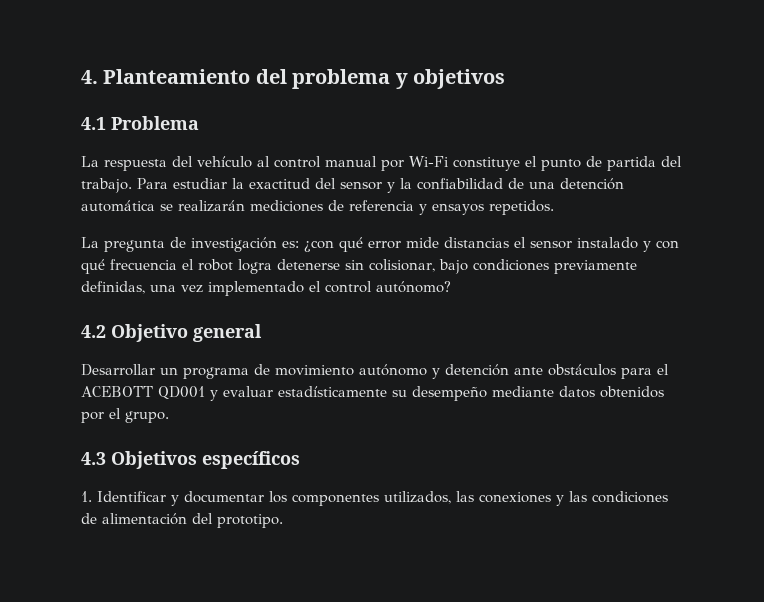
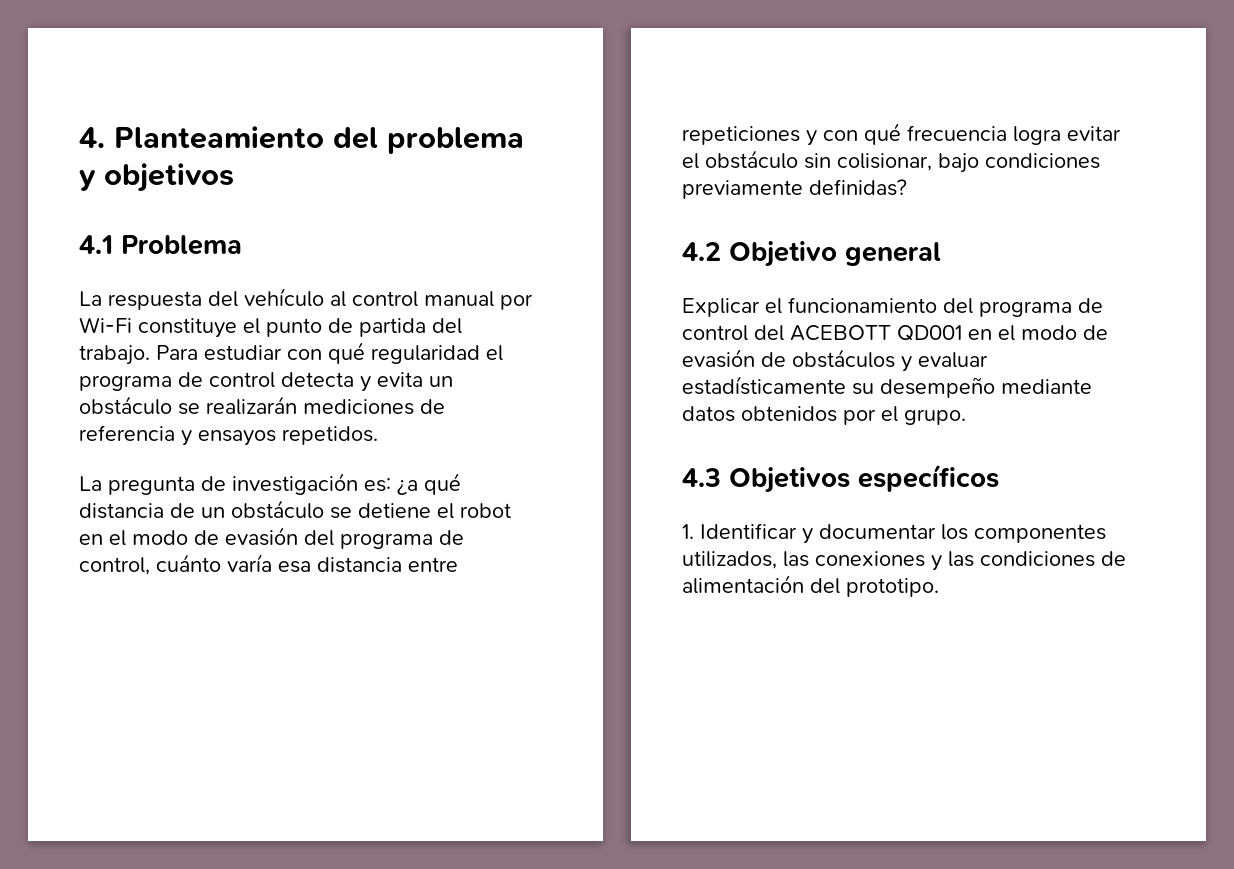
[232,178,624,193] [81,200,155,212] la exactitud del sensor y la confiabilidad de una detención automática -> [287,342,503,364] [79,372,453,392] [79,396,172,415] con qué regularidad el programa de control detecta y evita un obstáculo
[304,237,679,252] [81,259,340,274] ¿con qué error mide distancias el sensor instalado y con qué frecuencia el robot logra detenerse -> [397,473,461,495] [79,500,511,519] [79,527,464,549] [79,554,458,575] [682,123,1121,146] [682,150,798,169] ¿a qué distancia de un obstáculo se detiene el robot en el modo de evasión del programa de control, cuánto varía esa distancia entre repeticiones y con qué frecuencia logra evitar el obstáculo
[81,281,451,296] [81,324,262,342] [81,364,669,379] [81,386,205,400] definidas, una vez implementado el control autónomo? // 4.2 Objetivo general // Desarrollar un programa de movimiento autónomo y detención ante obstáculos para el ACEBOTT QD001 -> [809,179,907,196] [682,241,941,267] [682,297,1103,317] [682,325,1108,341] [682,349,895,368] definidas? // 4.2 Objetivo general // Explicar el funcionamiento del programa de control del ACEBOTT QD001 en el modo de evasión de obstáculos

